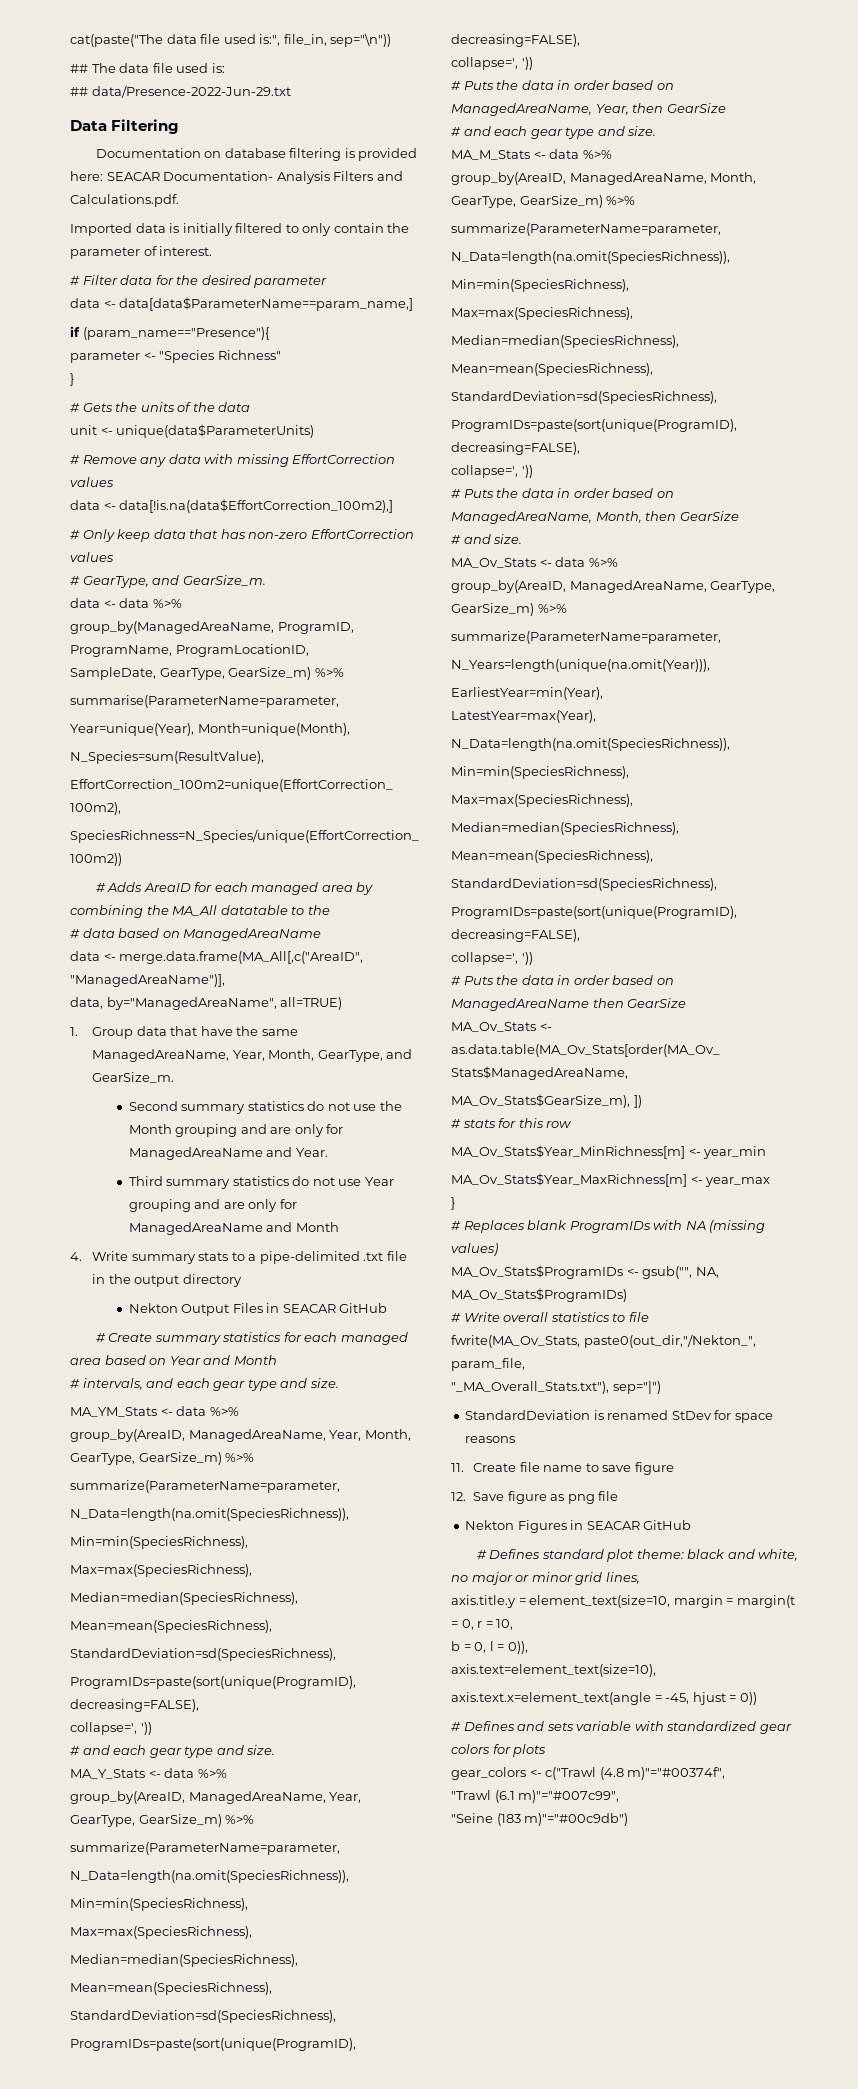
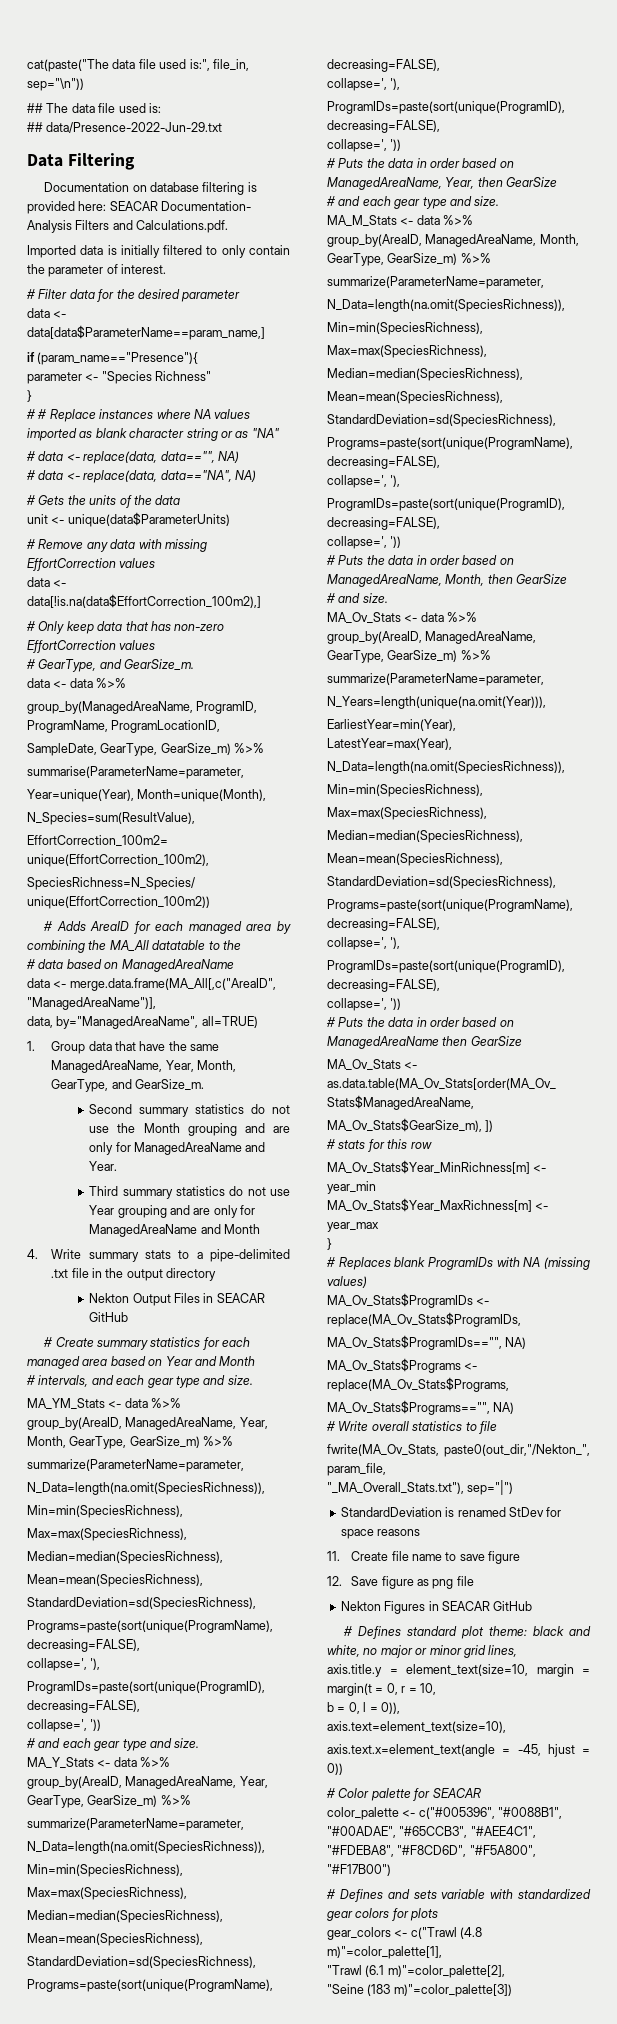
(74, 379) none -> [26,409,251,422] [27,428,279,441] [26,451,239,464] [26,470,256,483] // # # Replace instances where NA values imported as blank character string or as "NA" // # data <- replace(data, data=="", NA) // # data <- replace(data, data=="NA", NA)
(336, 1654) none -> [27,1620,273,1633] [27,1639,140,1652] [27,1658,101,1671] // Programs=paste(sort(unique(ProgramName), decreasing=FALSE), // collapse=', '),
(336, 2016) none -> [27,1979,273,1992] [327,59,440,72] [327,78,401,91] // Programs=paste(sort(unique(ProgramName), decreasing=FALSE), // collapse=', '),
(717, 397) none -> [327,437,573,450] [327,456,440,469] [327,475,401,488] // Programs=paste(sort(unique(ProgramName), decreasing=FALSE), // collapse=', '),
(717, 884) none -> [327,899,573,912] [327,918,440,931] [327,937,401,950] // Programs=paste(sort(unique(ProgramName), decreasing=FALSE), // collapse=', '),
[642,1266,719,1279] [451,1288,627,1302] gsub("", NA, MA_Ov_Stats$ProgramIDs) -> [327,1312,521,1327] [327,1335,527,1350] [327,1358,478,1373] [327,1377,509,1392] [327,1400,515,1415] replace(MA_Ov_Stats$ProgramIDs, // MA_Ov_Stats$ProgramIDs=="", NA) // MA_Ov_Stats$Programs <- replace(MA_Ov_Stats$Programs, // MA_Ov_Stats$Programs=="", NA)
(757, 1698) none -> [326,1788,482,1801] [327,1807,563,1820] [327,1826,536,1838] [327,1845,536,1857] [327,1864,391,1876] // # Color palette for SEACAR // color_palette <- c("#005396", "#0088B1", "#00ADAE", "#65CCB3", "#AEE4C1", "#FDEBA8", "#F8CD6D", "#F5A800", "#F17B00")
[627,1767,726,1780] m)"="#00374f", -> [327,1946,442,1959] m)"=color_palette[1],
[518,1790,620,1803] m)"="#007c99", -> [387,1965,505,1978] m)"=color_palette[2],
[524,1813,629,1826] m)"="#00c9db") -> [393,1984,512,1997] m)"=color_palette[3])

